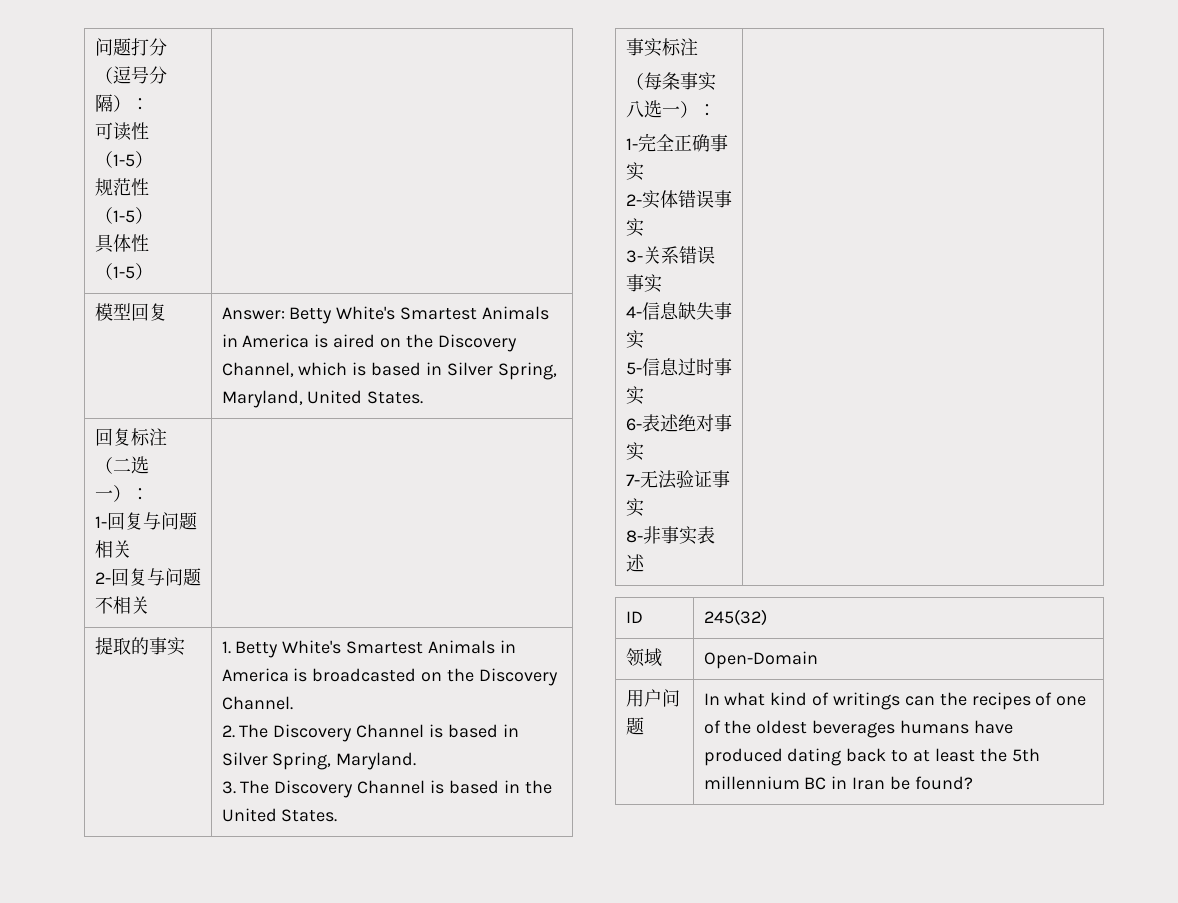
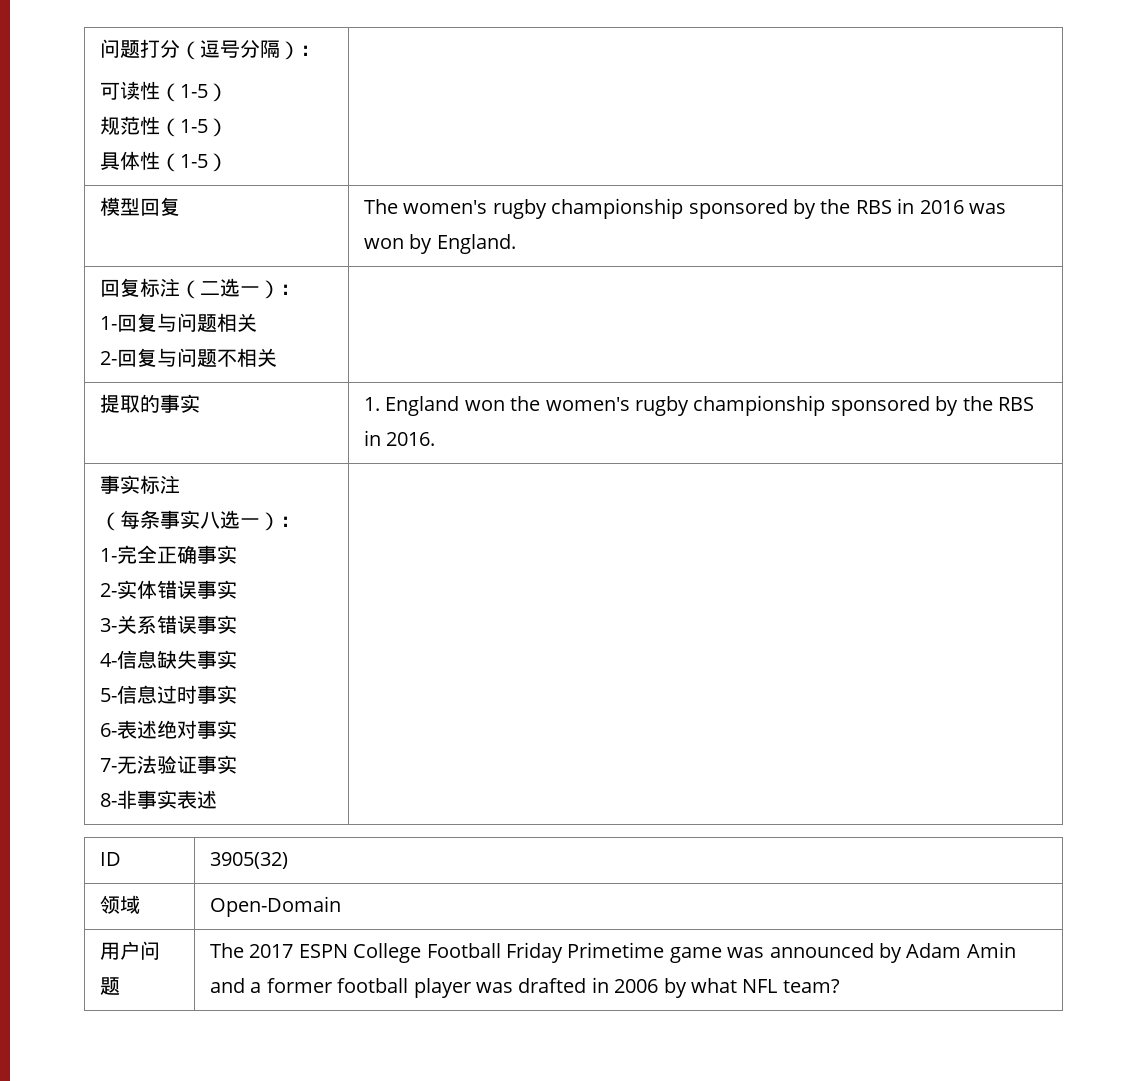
[221,306,550,324] [221,334,517,352] [221,362,557,380] [221,390,424,408] Answer: Betty White's Smartest Animals in America is aired on the Discovery Channel, which is based in Silver Spring, Maryland, United States. -> [363,198,1006,219] [363,234,516,254] The women's rugby championship sponsored by the RBS in 2016 was won by England.
[235,640,516,658] [221,668,558,686] [221,696,293,710] [221,724,519,742] [221,752,417,770] [221,780,552,798] [221,808,338,822] Betty White's Smartest Animals in America is broadcasted on the Discovery Channel. // 2. The Discovery Channel is based in Silver Spring, Maryland. // 3. The Discovery Channel is based in the United States. -> [385,395,1034,416] [363,430,436,446] England won the women's rugby championship sponsored by the RBS in 2016.
[703,609,767,626] 245(32) -> [209,852,288,869] 3905(32)
[703,692,1087,710] [703,720,1013,738] [703,748,1040,766] [703,776,973,790] In what kind of writings can the recipes of one of the oldest beverages humans have produced dating back to at least the 5th millennium BC in Iran be found? -> [209,942,1016,963] [209,977,840,998] The 2017 ESPN College Football Friday Primetime game was announced by Adam Amin and a former football player was drafted in 2006 by what NFL team?

